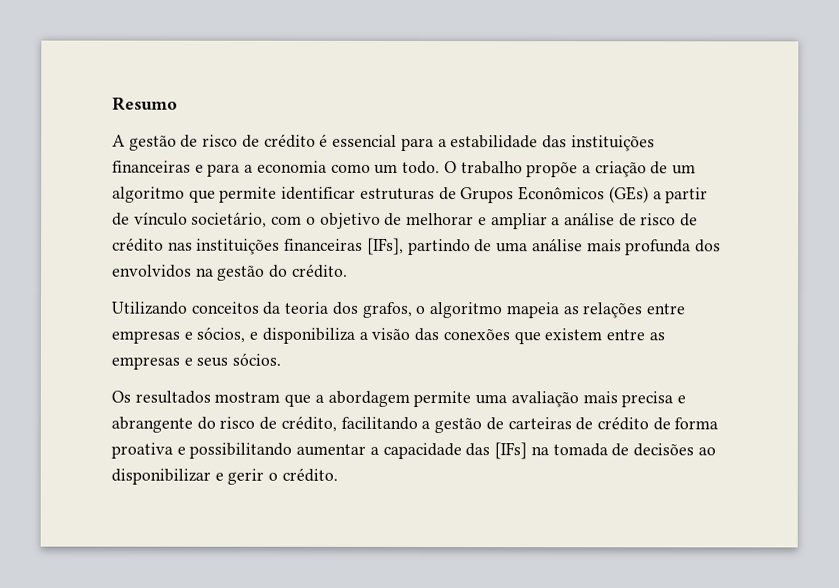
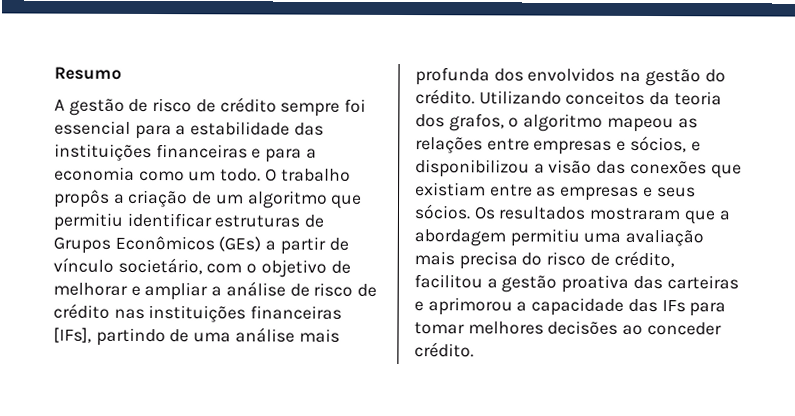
[319,133,329,147] é -> [280,98,367,117] sempre foi
[526,162,579,178] propõe -> [53,189,110,208] propôs
[219,186,278,203] permite -> [53,212,123,231] permitiu
(348, 270) // -> (475, 97) none
[505,302,559,319] mapeia -> [606,117,674,133] mapeou
[261,327,355,344] disponibiliza -> [415,159,530,178] disponibilizou
[544,328,603,341] existem -> [415,182,486,197] existiam
(282, 359) // -> (471, 212) none
[214,391,281,403] mostram -> [589,207,682,221] mostraram
[413,390,472,408] permite -> [509,228,580,247] permitiu
[676,395,686,404] [111,416,193,433] e abrangente -> (518, 260) none
[340,416,418,430] facilitando -> [414,274,483,289] facilitou
[485,416,719,431] [111,442,716,460] [111,468,279,485] de carteiras de crédito de forma proativa e possibilitando aumentar a capacidade das [IFs] na tomada de decisões ao disponibilizar e gerir o -> [561,274,739,293] [414,297,727,317] [414,320,722,336] proativa das carteiras e aprimorou a capacidade das IFs para tomar melhores decisões ao conceder

